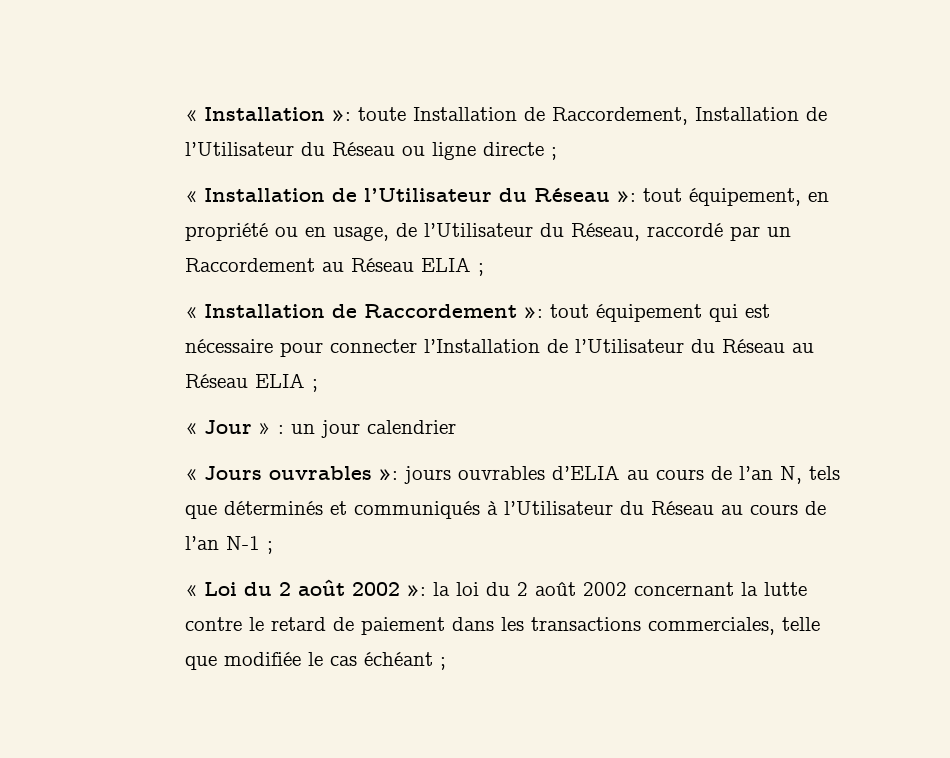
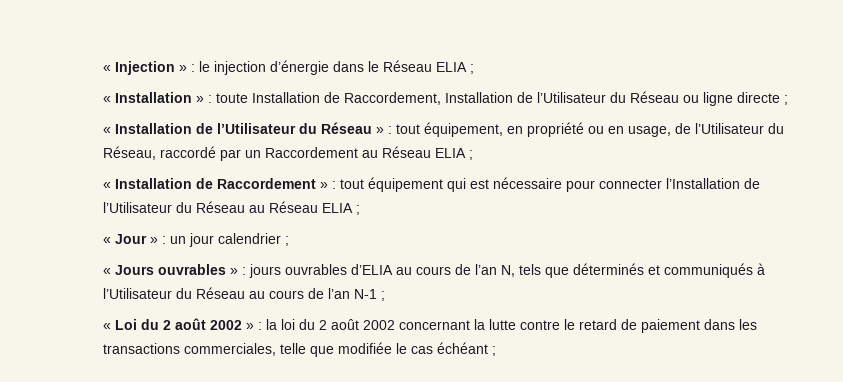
[185,107,352,121] « Installation »: -> [103,60,475,75] [103,92,213,103] « Injection » : le injection d’énergie dans le Réseau ELIA ; // « Installation » :
[617,191,637,202] »: -> [376,126,393,134] » :
[524,307,544,318] »: -> [320,181,337,189] » :
(457, 427) none -> [285,236,290,246] ;
[379,469,399,480] »: -> [230,267,247,275] » :
[407,585,427,596] »: -> [246,322,263,330] » :

